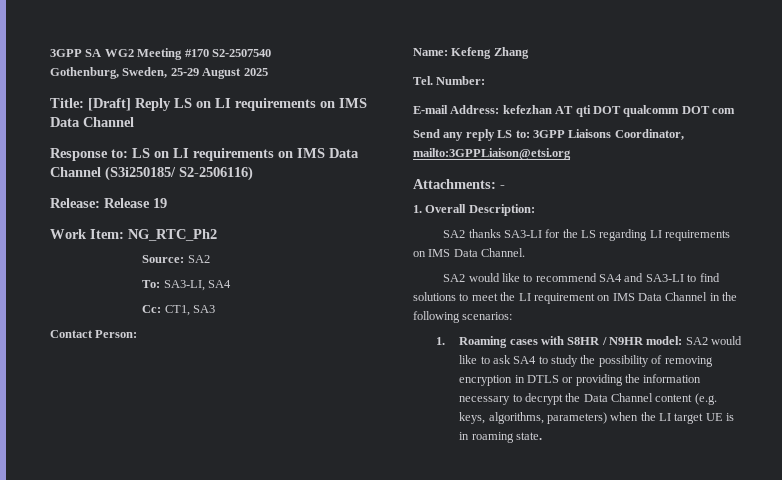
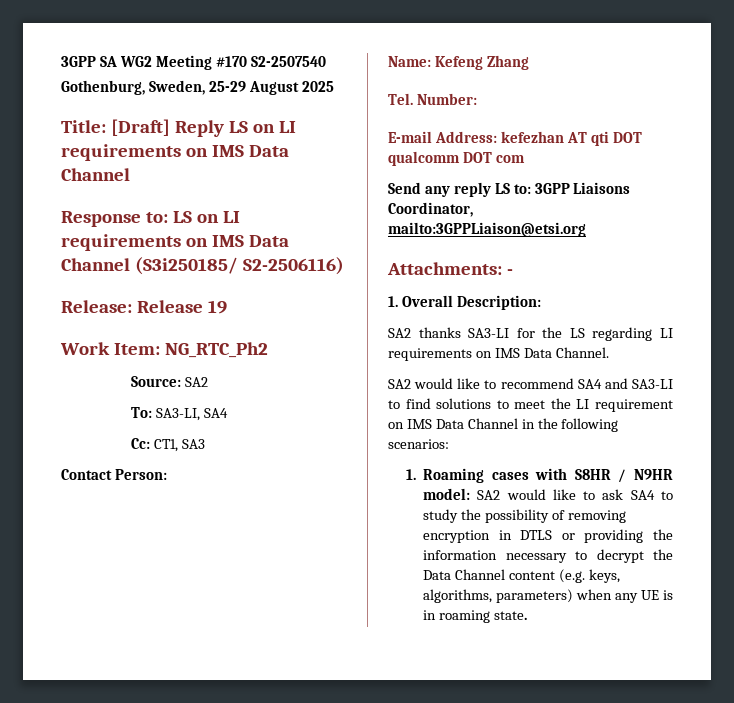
[640,412,704,424] the LI target -> [615,593,639,603] any

